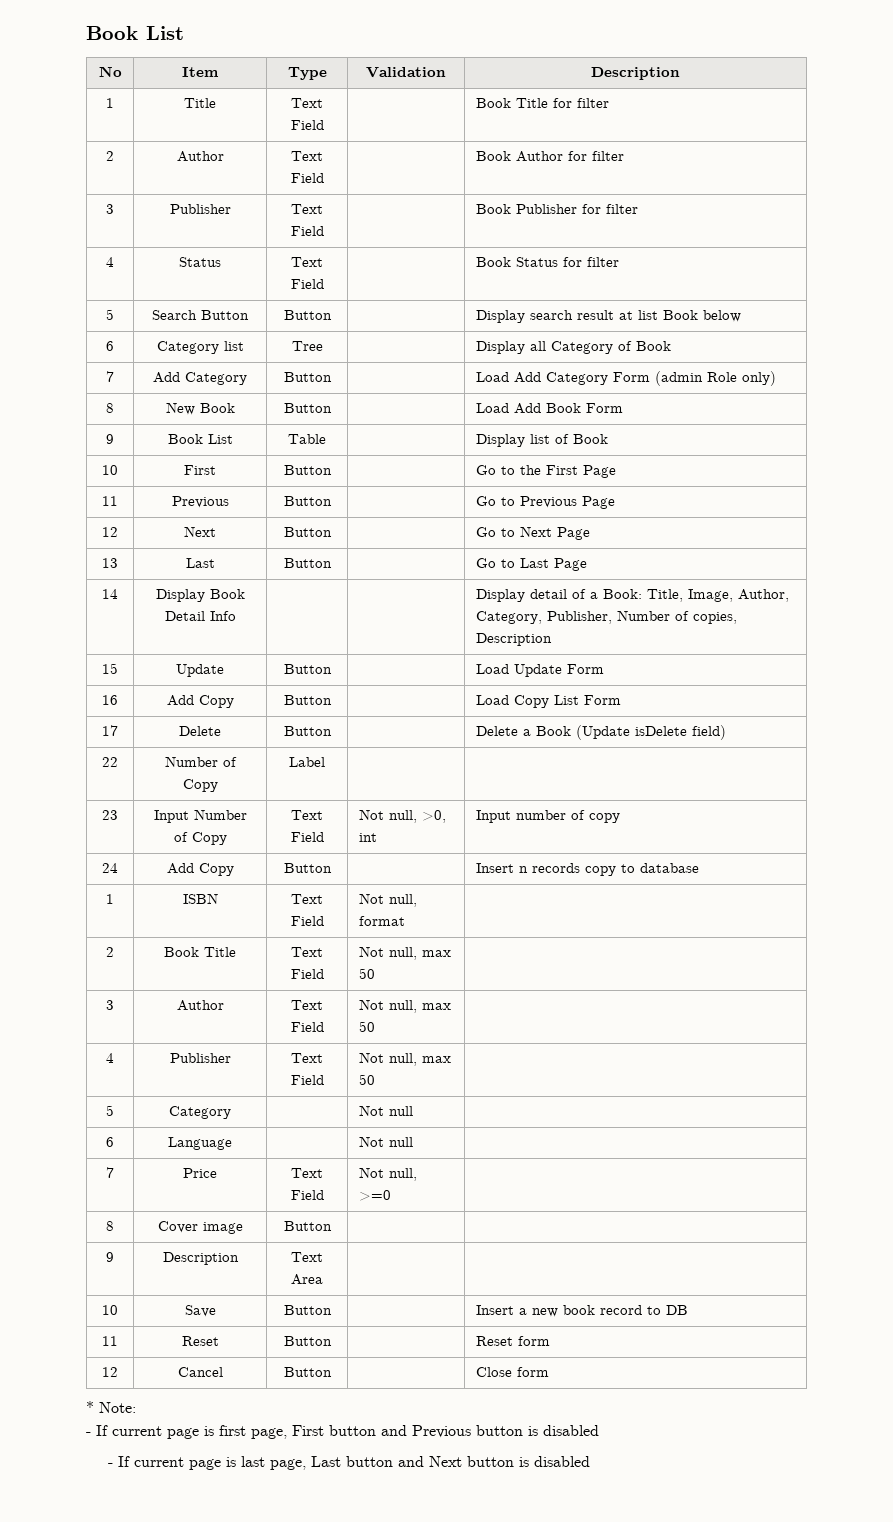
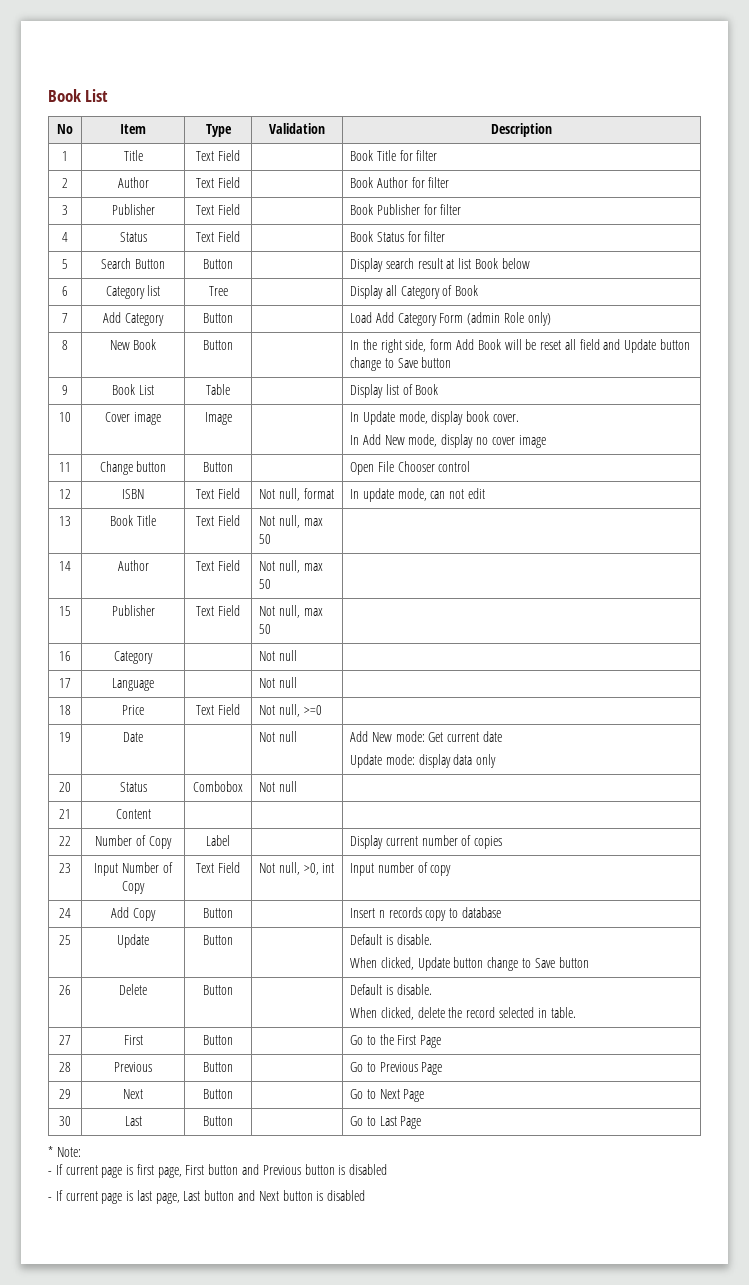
[475,403,623,414] Load Add Book Form -> [350,339,690,353] [350,357,452,371] In the right side, form Add Book will be reset all field and Update button change to Save button
[184,465,216,475] [283,465,332,475] [475,465,616,478] [102,496,118,506] [171,496,229,508] [283,496,332,506] [475,496,615,509] [102,527,118,537] [184,526,216,537] [283,527,332,537] [475,526,590,540] [102,558,118,568] [185,558,215,568] [283,558,332,568] [475,558,587,571] [102,589,118,599] [155,589,245,602] [164,611,236,621] [475,589,789,602] [475,610,737,624] [475,633,552,646] [102,663,118,674] [176,664,224,677] [283,664,332,674] [475,664,604,677] [102,695,118,705] [166,695,234,708] [283,695,332,705] [475,695,621,708] [102,725,118,736] [179,726,221,736] [283,726,332,736] [475,725,726,740] First | Button | | Go to the First Page // 11 | Previous | Button | | Go to Previous Page // 12 | Next | Button | | Go to Next Page // 13 | Last | Button | | Go to Last Page // 14 | Display Book Detail Info | | | Display detail of a Book: Title, Image, Author, Category, Publisher, Number of copies, Description // 15 | Update | Button | | Load Update Form // 16 | Add Copy | Button | | Load Copy List Form // 17 | Delete | Button | | Delete a Book (Update isDelete field) -> [105,412,161,425] [204,412,232,425] [350,411,519,425] [350,434,546,448] [59,462,71,472] [99,461,167,475] [203,462,233,472] [350,461,471,475] [59,489,71,499] [122,489,144,499] [196,488,240,499] [259,488,334,501] [350,488,485,502] [59,516,71,526] [110,515,156,526] [196,515,240,526] [259,515,323,528] [259,534,272,544] [59,561,71,571] [117,560,149,571] [196,560,240,571] [259,560,323,573] [259,579,272,589] [59,606,71,616] [111,605,155,616] [196,605,240,616] [259,605,323,618] [259,624,272,634] [59,651,71,661] [114,651,153,664] [259,650,297,661] [59,678,71,688] [112,678,154,691] [259,677,297,688] [59,705,71,715] [122,705,144,715] [196,704,240,715] [259,704,322,717] [59,732,71,742] [123,732,143,742] [259,731,297,742] [350,731,502,742] [350,754,497,768] [59,782,71,792] [119,782,147,792] [193,781,243,792] [259,781,297,792] [59,809,71,819] [115,809,151,819] Cover image | Image | | In Update mode, display book cover. // In Add New mode, display no cover image // 11 | Change button | Button | | Open File Chooser control // 12 | ISBN | Text Field | Not null, format | In update mode, can not edit // 13 | Book Title | Text Field | Not null, max 50 | // 14 | Author | Text Field | Not null, max 50 | // 15 | Publisher | Text Field | Not null, max 50 | // 16 | Category | | Not null | // 17 | Language | | Not null | // 18 | Price | Text Field | Not null, >=0 | // 19 | Date | | Not null | Add New mode: Get current date // Update mode: display data only // 20 | Status | Combobox | Not null | // 21 | Content | | |
(325, 762) none -> [350,835,503,849] Display current number of copies
[106,894,114,904] [182,893,218,904] [291,894,323,904] [290,916,324,926] [358,893,417,907] [358,916,405,926] [106,947,114,957] [164,947,236,957] [291,947,323,957] [290,969,324,979] [358,946,451,960] [358,968,375,979] [106,1000,114,1010] [176,1000,224,1011] [291,1000,323,1010] [290,1022,324,1032] [358,999,451,1013] [358,1021,375,1032] [106,1053,114,1063] [169,1053,231,1063] [291,1053,323,1063] [290,1075,324,1085] [358,1052,451,1066] [358,1074,375,1085] [106,1105,114,1116] [169,1106,231,1119] [358,1105,413,1116] [106,1137,114,1147] [168,1137,232,1150] [358,1136,413,1147] [106,1167,114,1178] [183,1168,217,1178] [291,1168,323,1178] [290,1190,324,1200] [358,1167,417,1181] [358,1190,391,1201] [106,1221,114,1231] [157,1221,243,1234] [283,1221,332,1231] [106,1252,114,1262] [162,1252,239,1265] [291,1252,323,1262] [291,1274,323,1285] [102,1305,118,1315] [184,1305,216,1317] [283,1305,332,1315] [475,1305,688,1317] [102,1336,118,1346] [181,1336,219,1346] [283,1336,332,1346] [475,1336,550,1346] [102,1367,118,1377] [177,1367,223,1377] [283,1367,332,1377] [475,1367,549,1377] 1 | ISBN | Text Field | Not null, format | // 2 | Book Title | Text Field | Not null, max 50 | // 3 | Author | Text Field | Not null, max 50 | // 4 | Publisher | Text Field | Not null, max 50 | // 5 | Category | | Not null | // 6 | Language | | Not null | // 7 | Price | Text Field | Not null, >=0 | // 8 | Cover image | Button | | // 9 | Description | Text Area | | // 10 | Save | Button | | Insert a new book record to DB // 11 | Reset | Button | | Reset form // 12 | Cancel | Button | | Close form -> [59,935,71,945] [117,934,149,948] [203,935,233,945] [350,934,432,945] [350,957,589,971] [59,985,71,995] [119,984,147,995] [203,985,233,995] [350,984,432,995] [350,1007,576,1020] [59,1035,71,1045] [123,1035,143,1045] [203,1035,233,1045] [350,1034,442,1048] [59,1062,71,1072] [114,1062,152,1072] [203,1062,233,1072] [350,1062,443,1075] [59,1089,71,1099] [123,1089,143,1099] [203,1089,233,1099] [350,1089,425,1102] [59,1116,71,1126] [124,1116,142,1126] [203,1116,233,1126] [350,1116,422,1129] 25 | Update | Button | | Default is disable. // When clicked, Update button change to Save button // 26 | Delete | Button | | Default is disable. // When clicked, delete the record selected in table. // 27 | First | Button | | Go to the First Page // 28 | Previous | Button | | Go to Previous Page // 29 | Next | Button | | Go to Next Page // 30 | Last | Button | | Go to Last Page

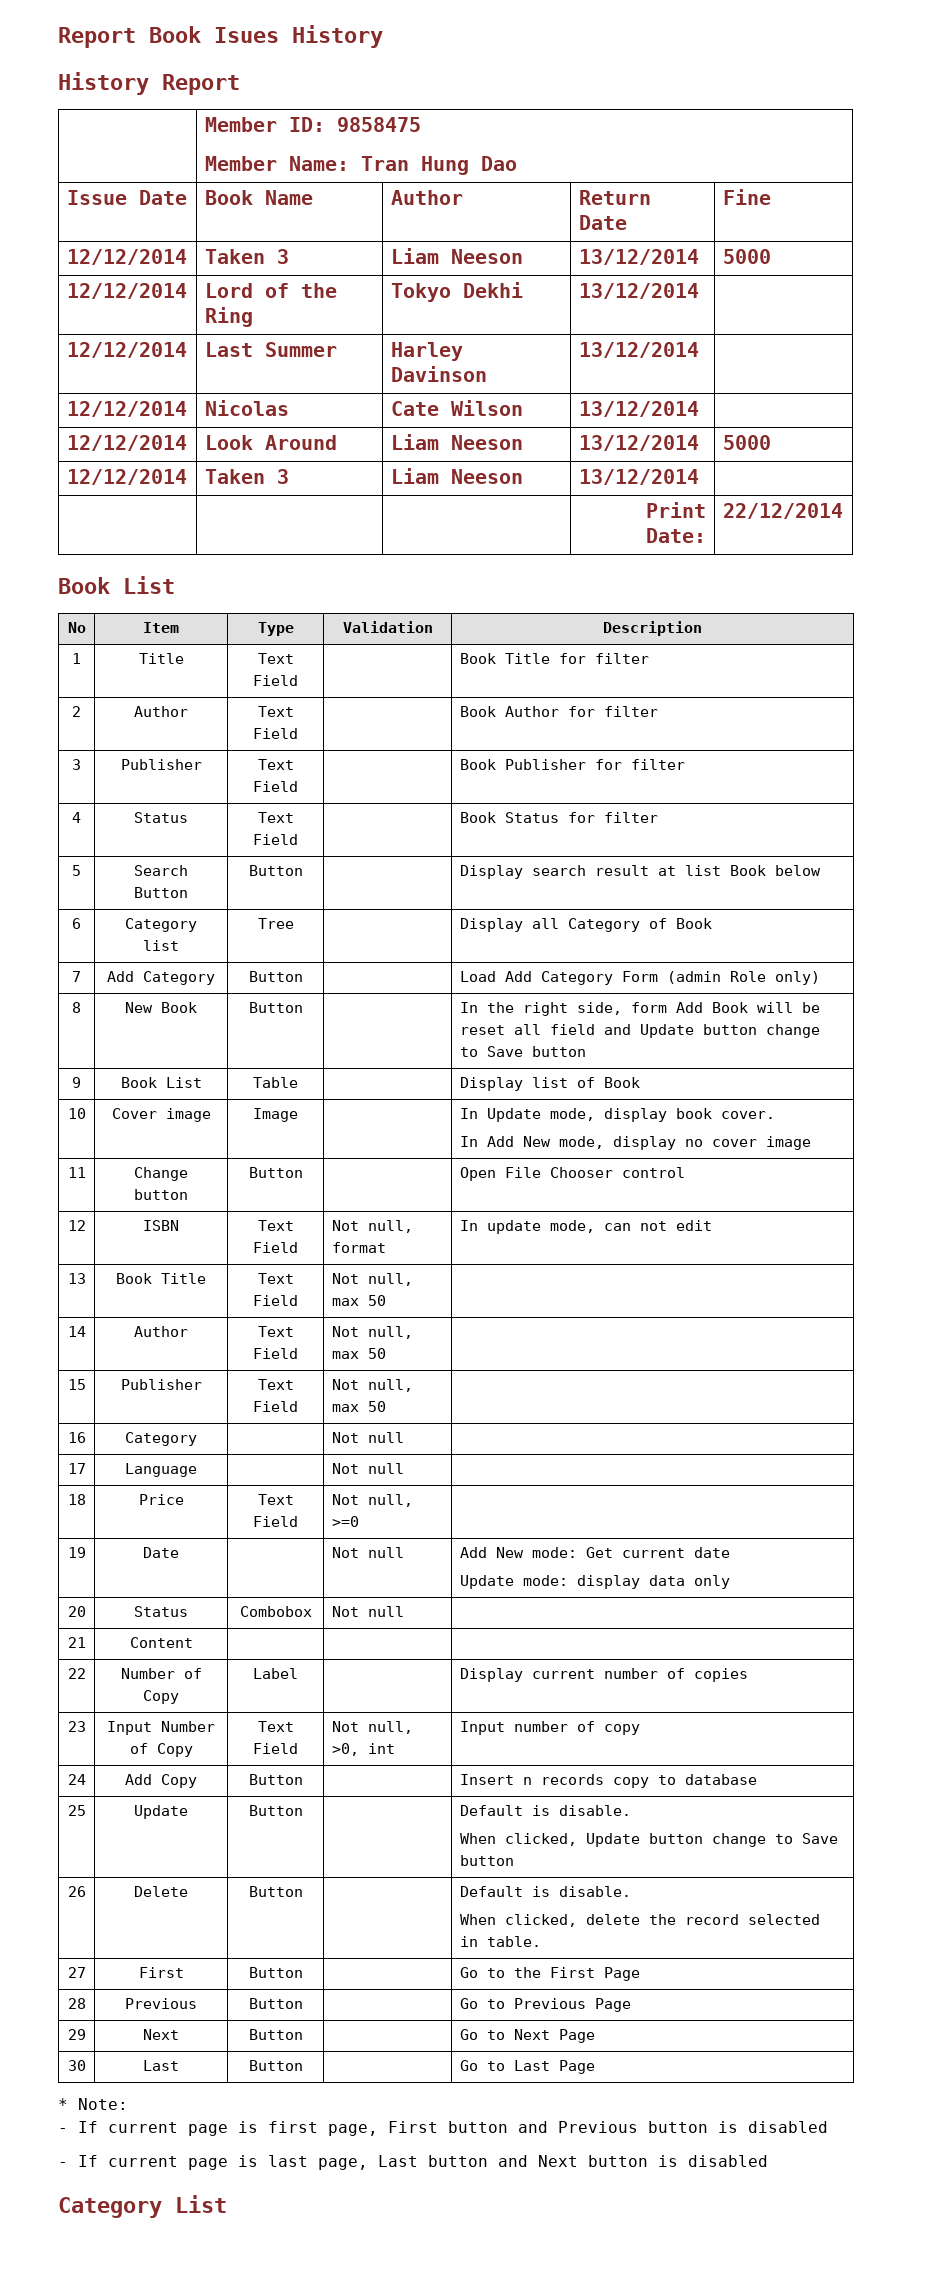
(48, 95) none -> [58,25,383,48] [58,72,240,95] [204,117,421,132] [204,156,517,175] [66,190,187,205] [204,190,313,205] [390,190,463,205] [578,190,651,205] [578,215,627,230] [722,189,771,205] [66,249,187,265] [204,249,289,264] [390,248,523,264] [578,249,699,265] [722,249,771,264] [66,283,187,299] [204,283,337,298] [204,307,253,327] [390,282,523,302] [578,283,699,299] [66,342,187,358] [204,342,337,357] [390,342,463,361] [390,366,487,382] [578,342,699,358] [66,401,187,417] [204,400,289,416] [390,400,523,416] [578,401,699,417] [66,435,187,451] [204,435,337,450] [390,434,523,450] [578,435,699,451] [722,435,771,450] [66,469,187,485] [204,469,289,484] [390,468,523,484] [578,469,699,485] [646,502,707,518] [646,528,707,543] [722,503,843,519] Report Book Isues History // History Report // | Member ID: 9858475 // Member Name: Tran Hung Dao // Issue Date | Book Name | Author | Return Date | Fine // 12/12/2014 | Taken 3 | Liam Neeson | 13/12/2014 | 5000 // 12/12/2014 | Lord of the Ring | Tokyo Dekhi | 13/12/2014 | // 12/12/2014 | Last Summer | Harley Davinson | 13/12/2014 | // 12/12/2014 | Nicolas | Cate Wilson | 13/12/2014 | // 12/12/2014 | Look Around | Liam Neeson | 13/12/2014 | 5000 // 12/12/2014 | Taken 3 | Liam Neeson | 13/12/2014 | // | | | Print Date: | 22/12/2014 //
(366, 1195) none -> [58,2195,227,2218] // Category List

